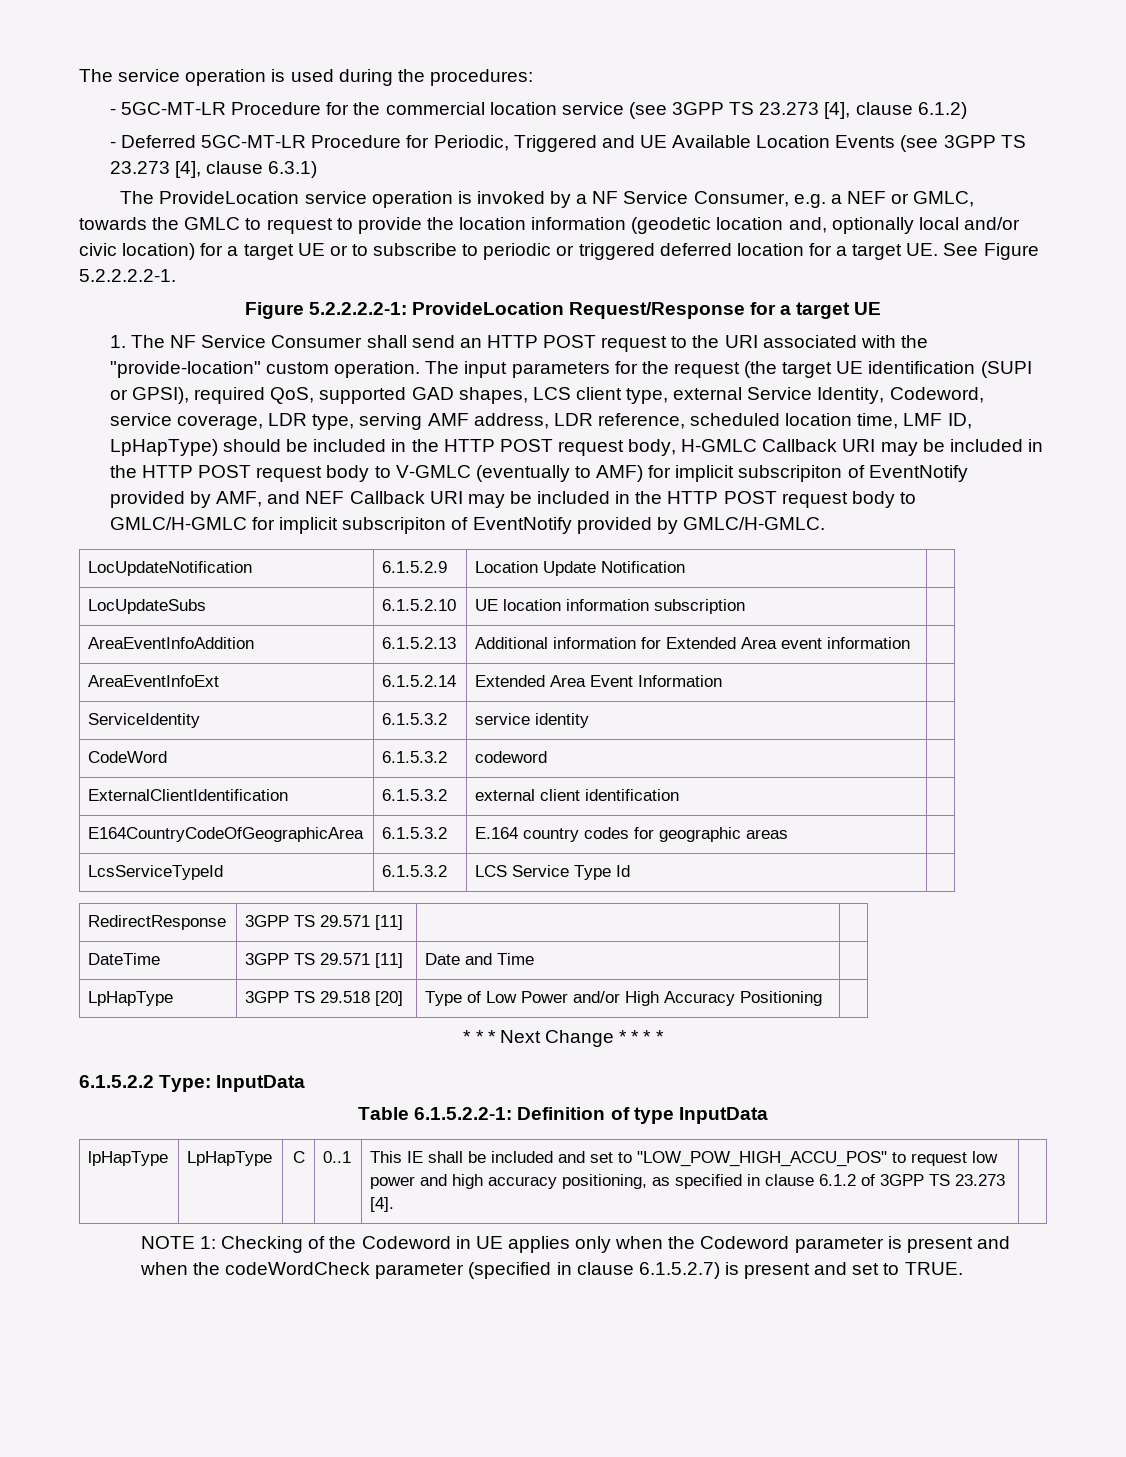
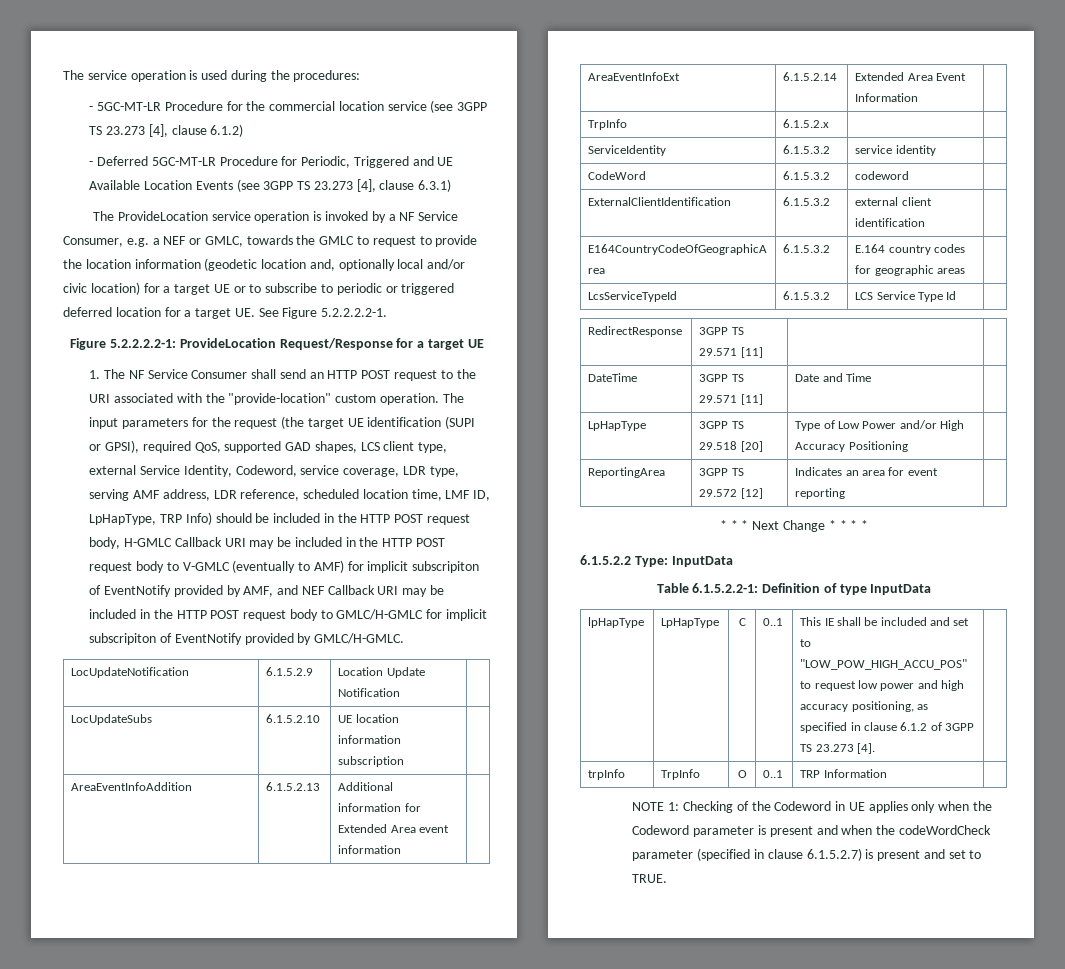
[109,439,218,456] LpHapType) -> [89,512,212,525] LpHapType, TRP Info)
(723, 681) none -> [588,119,628,130] [783,119,830,128] // TrpInfo | 6.1.5.2.x | |
(823, 998) none -> [588,467,666,478] [699,468,744,476] [699,488,763,499] [795,467,938,476] [795,488,846,499] // ReportingArea | 3GPP TS 29.572 [12] | Indicates an area for event reporting |
(395, 1204) none -> [588,769,626,780] [661,769,701,780] [737,770,747,778] [763,770,784,778] [800,769,887,778] // trpInfo | TrpInfo | O | 0..1 | TRP Information |

